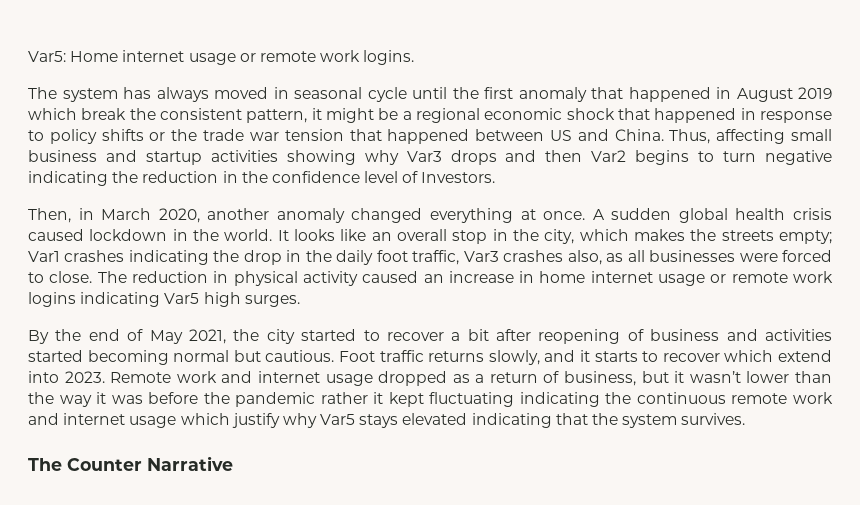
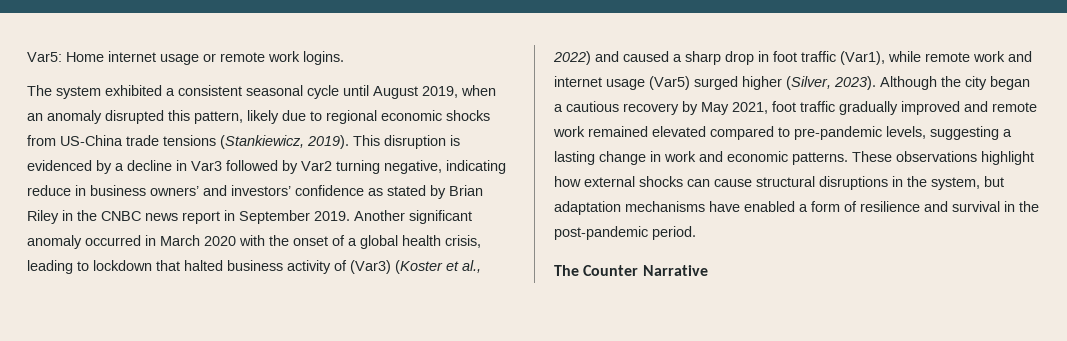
[123,87,832,102] [28,108,833,123] [28,129,832,144] [28,150,833,165] [28,171,496,186] [28,208,832,223] [28,229,833,244] [28,250,833,265] [28,271,833,286] [28,292,300,307] [28,329,833,344] [28,350,833,365] [28,371,833,386] [28,392,726,407] has always moved in seasonal cycle until the first anomaly that happened in August 2019 which break the consistent pattern, it might be a regional economic shock that happened in response to policy shifts or the trade war tension that happened between US and China. Thus, affecting small business and startup activities showing why Var3 drops and then Var2 begins to turn negative indicating the reduction in the confidence level of Investors. // Then, in March 2020, another anomaly changed everything at once. A sudden global health crisis caused lockdown in the world. It looks like an overall stop in the city, which makes the streets empty; Var1 crashes indicating the drop in the daily foot traffic, Var3 crashes also, as all businesses were forced to close. The reduction in physical activity caused an increase in home internet usage or remote work logins indicating Var5 high surges. // By the end of May 2021, the city started to recover a bit after reopening of business and activities started becoming normal but cautious. Foot traffic returns slowly, and it starts to recover which extend into 2023. Remote work and internet usage dropped as a return of business, but it wasn’t lower than the way it was before the pandemic rather it kept fluctuating indicating the continuous -> [105,85,496,99] [27,110,490,124] [27,135,460,149] [27,160,506,174] [27,185,483,199] [27,210,472,224] [27,235,481,249] [27,260,481,274] [553,51,921,65] exhibited a consistent seasonal cycle until August 2019, when an anomaly disrupted this pattern, likely due to regional economic shocks from US-China trade tensions (Stankiewicz, 2019). This disruption is evidenced by a decline in Var3 followed by Var2 turning negative, indicating reduce in business owners’ and investors’ confidence as stated by Brian Riley in the CNBC news report in September 2019. Another significant anomaly occurred in March 2020 with the onset of a global health crisis, leading to lockdown that halted business activity of (Var3) (Koster et al., 2022) and caused a sharp drop in foot traffic (Var1), while
[180,413,746,428] which justify why Var5 stays elevated indicating that the system survives. -> [649,76,1030,90] [554,101,1037,115] [553,126,1012,140] [554,151,1034,165] [554,176,1004,190] [554,201,1039,215] [554,226,696,240] (Var5) surged higher (Silver, 2023). Although the city began a cautious recovery by May 2021, foot traffic gradually improved and remote work remained elevated compared to pre-pandemic levels, suggesting a lasting change in work and economic patterns. These observations highlight how external shocks can cause structural disruptions in the system, but adaptation mechanisms have enabled a form of resilience and survival in the post-pandemic period.

